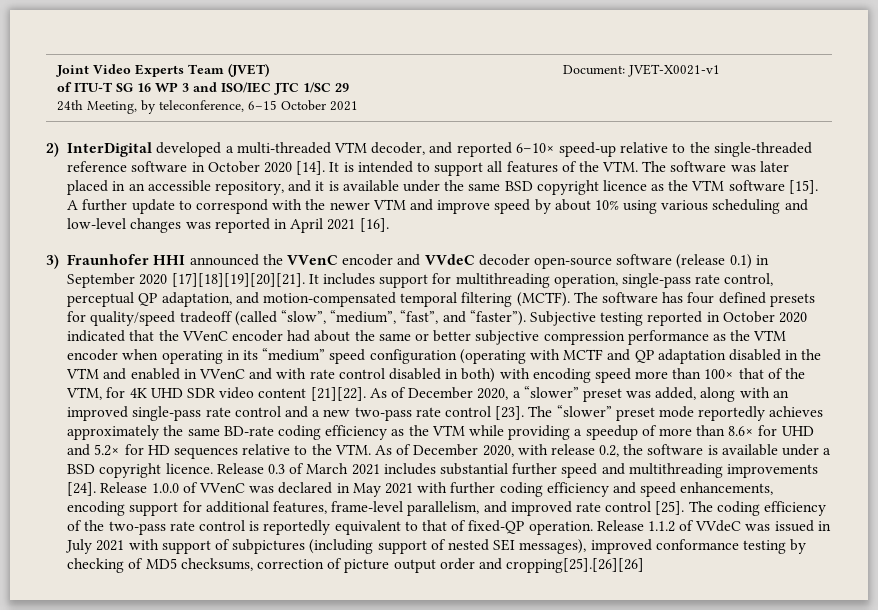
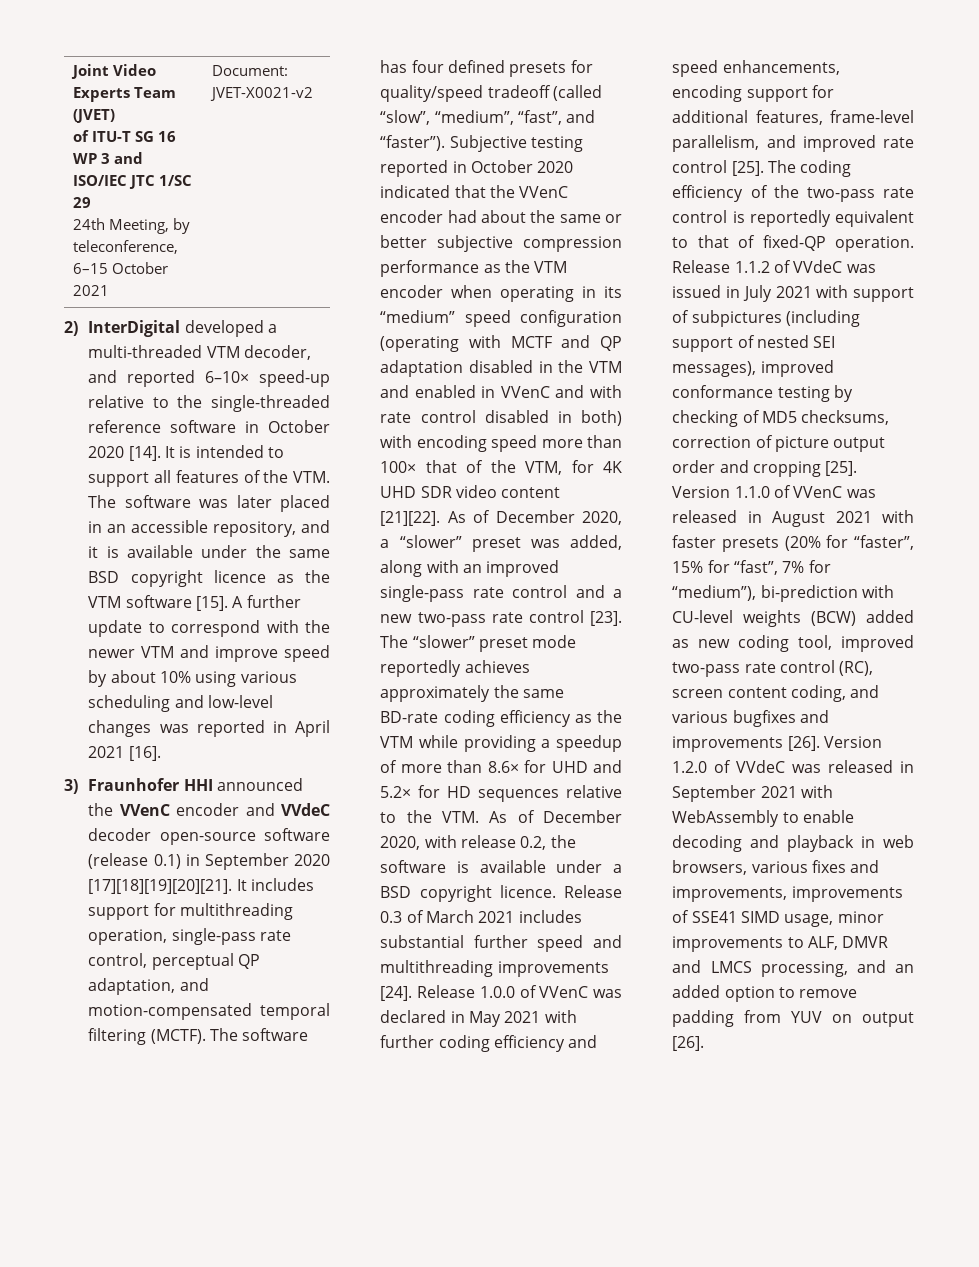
[628,64,721,77] JVET-X0021-v1 -> [210,87,314,101] JVET-X0021-v2
[506,558,645,573] cropping[25].[26][26] -> [753,461,858,477] [672,485,876,498] [672,510,914,527] [672,535,914,552] [672,560,831,575] [672,585,895,602] [672,610,914,627] [672,635,914,652] [672,660,874,677] [672,685,880,702] [672,710,830,727] [672,736,883,752] [672,760,914,773] [672,785,834,802] [672,810,855,827] [672,835,914,852] [672,860,880,875] [672,886,903,902] [672,910,884,927] [672,936,889,952] [672,960,914,977] [672,985,858,1002] [672,1010,914,1027] [672,1036,705,1051] cropping [25]. Version 1.1.0 of VVenC was released in August 2021 with faster presets (20% for “faster”, 15% for “fast”, 7% for “medium”), bi-prediction with CU-level weights (BCW) added as new coding tool, improved two-pass rate control (RC), screen content coding, and various bugfixes and improvements [26]. Version 1.2.0 of VVdeC was released in September 2021 with WebAssembly to enable decoding and playback in web browsers, various fixes and improvements, improvements of SSE41 SIMD usage, minor improvements to ALF, DMVR and LMCS processing, and an added option to remove padding from YUV on output [26].

